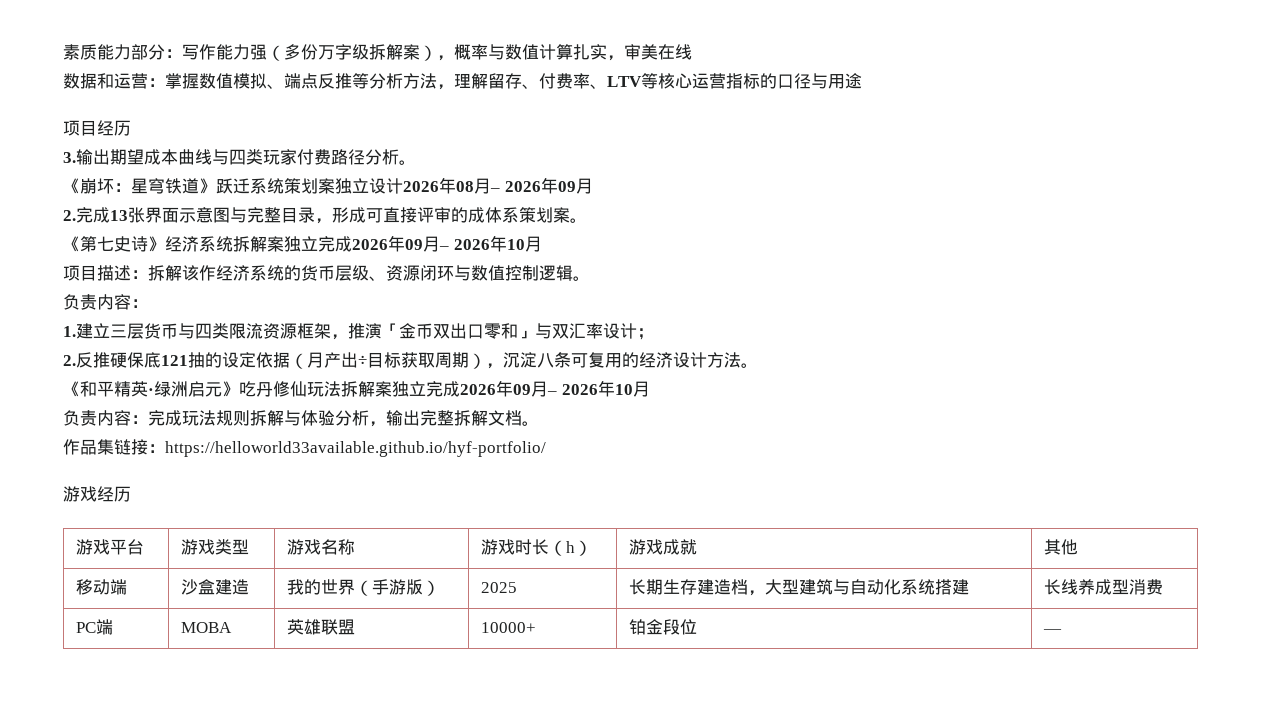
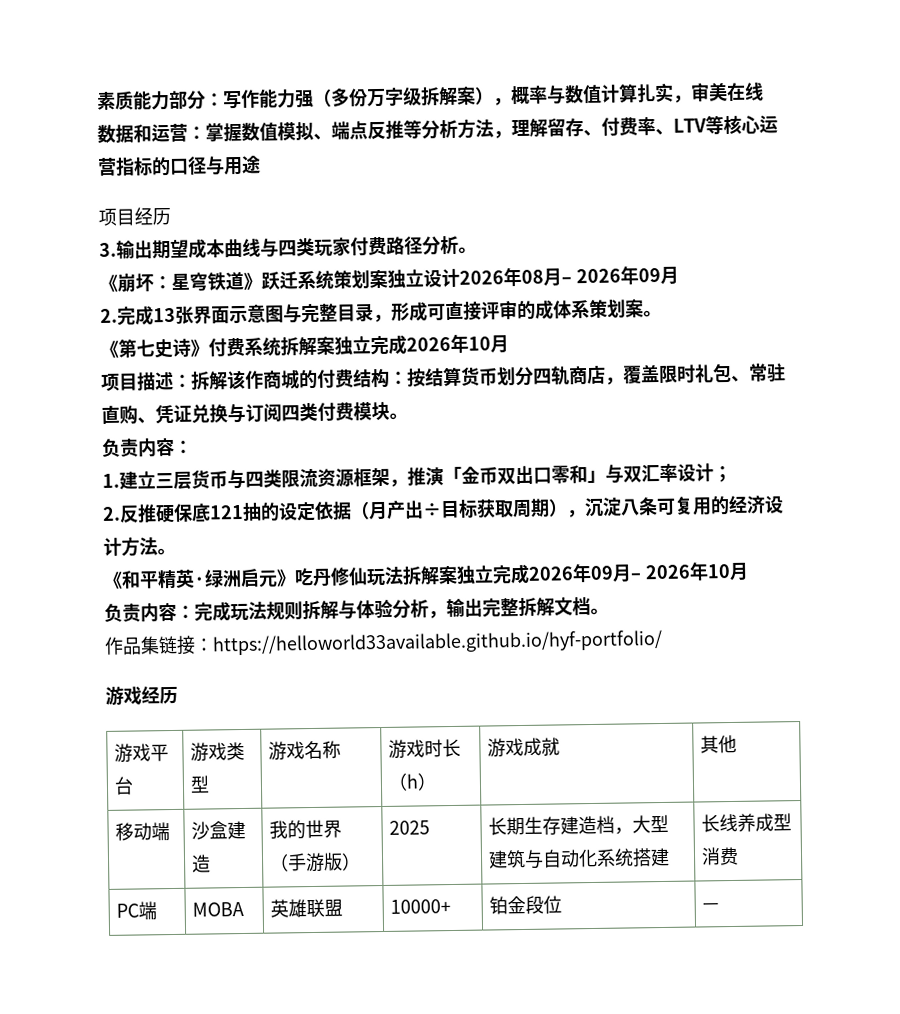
[165,236,199,252] 经济 -> [208,337,245,358] 付费
[405,235,507,252] 09月– 2026年 -> (469, 343) none
[216,265,573,281] 经济系统的货币层级、资源闭环与数值控制逻辑 -> [263,362,786,390] [101,401,390,425] 商城的付费结构：按结算货币划分四轨商店，覆盖限时礼包、常驻直购、凭证兑换与订阅四类付费模块

